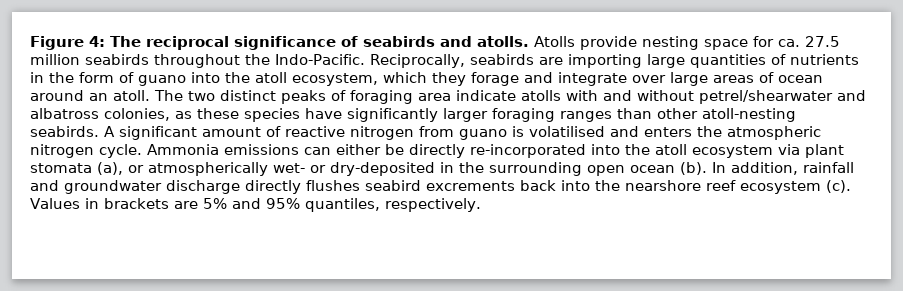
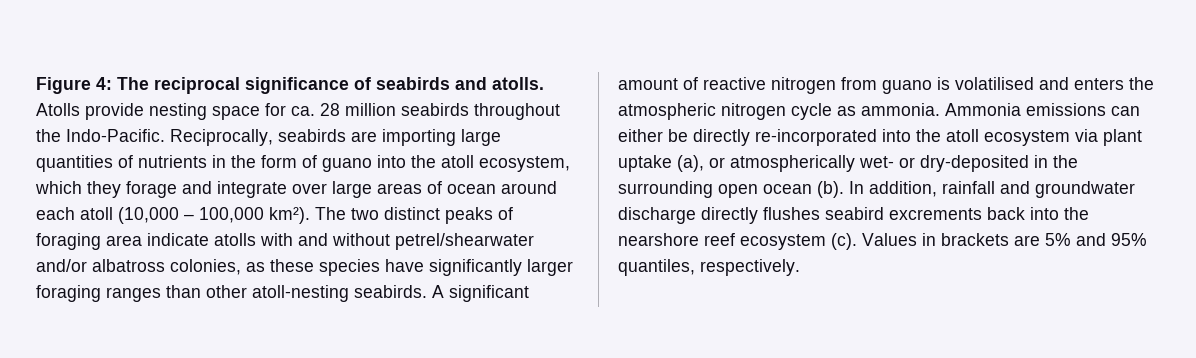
[805,36,840,47] 27.5 -> [320,103,340,116] 28
[89,90,150,101] an atoll. -> [36,207,310,224] each atoll (10,000 – 100,000 km²).
[837,90,866,101] and -> [36,259,87,272] and/or
[99,144,142,158] cycle. -> [791,103,940,120] cycle as ammonia.
[30,163,92,173] stomata -> [618,155,672,172] uptake

